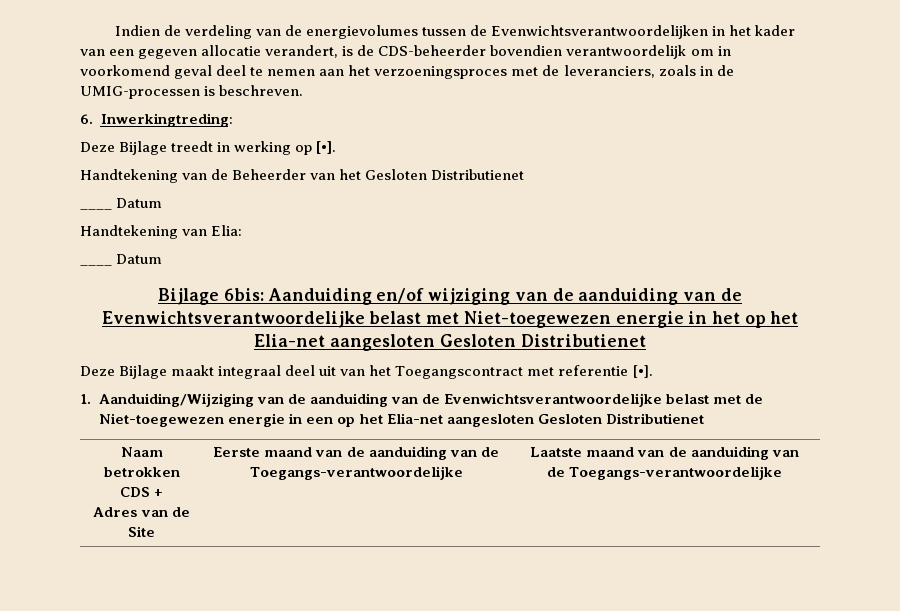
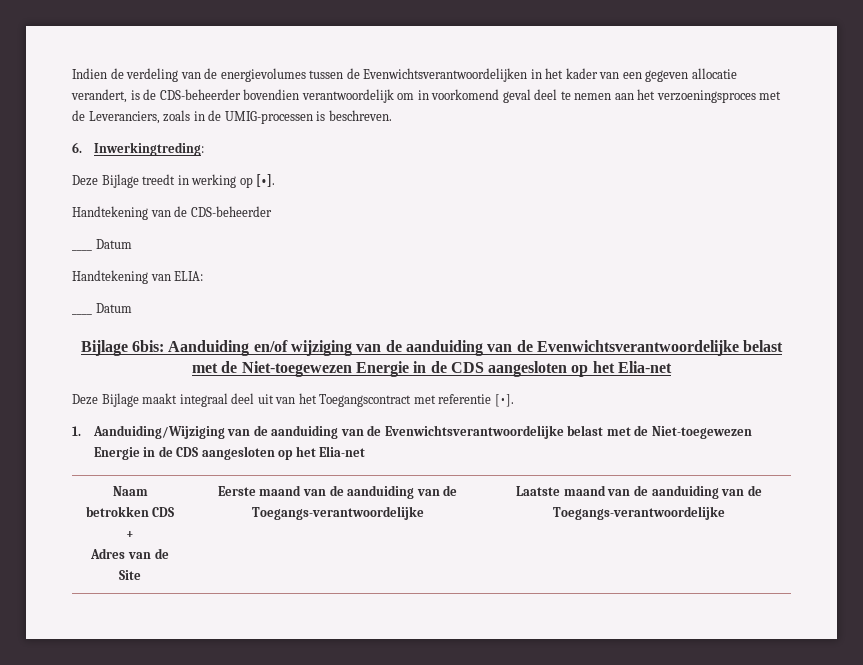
[563,65,655,78] leveranciers, -> [88,111,160,124] Leveranciers,
[232,169,525,180] Beheerder van het Gesloten Distributienet -> [190,206,272,217] CDS-beheerder
[211,225,243,236] Elia: -> [174,271,204,281] ELIA:
[463,311,799,328] [254,334,646,351] Niet-toegewezen energie in het op het Elia-net aangesloten Gesloten Distributienet -> [221,361,673,377] de Niet-toegewezen Energie in de CDS aangesloten op het Elia-net
[227,413,705,427] energie in een op het Elia-net aangesloten Gesloten Distributienet -> [93,446,366,460] Energie in de CDS aangesloten op het Elia-net

